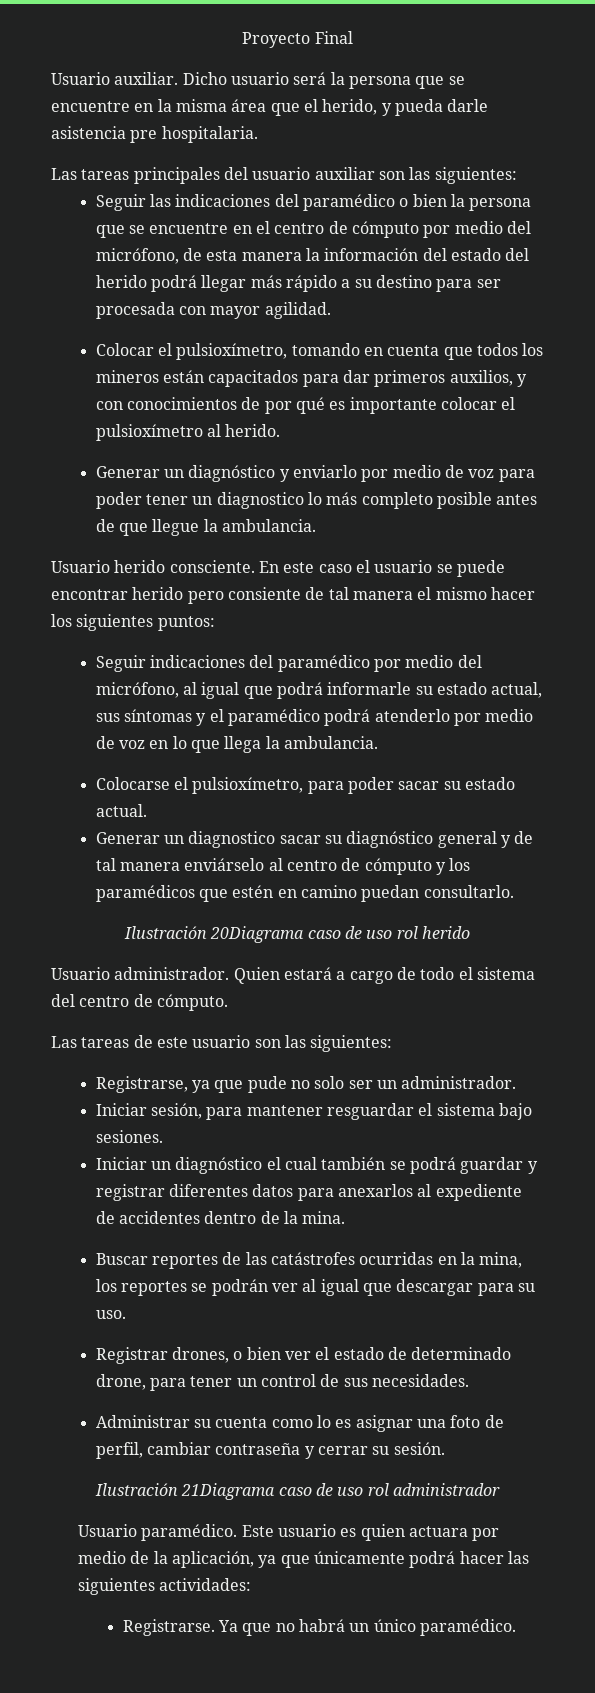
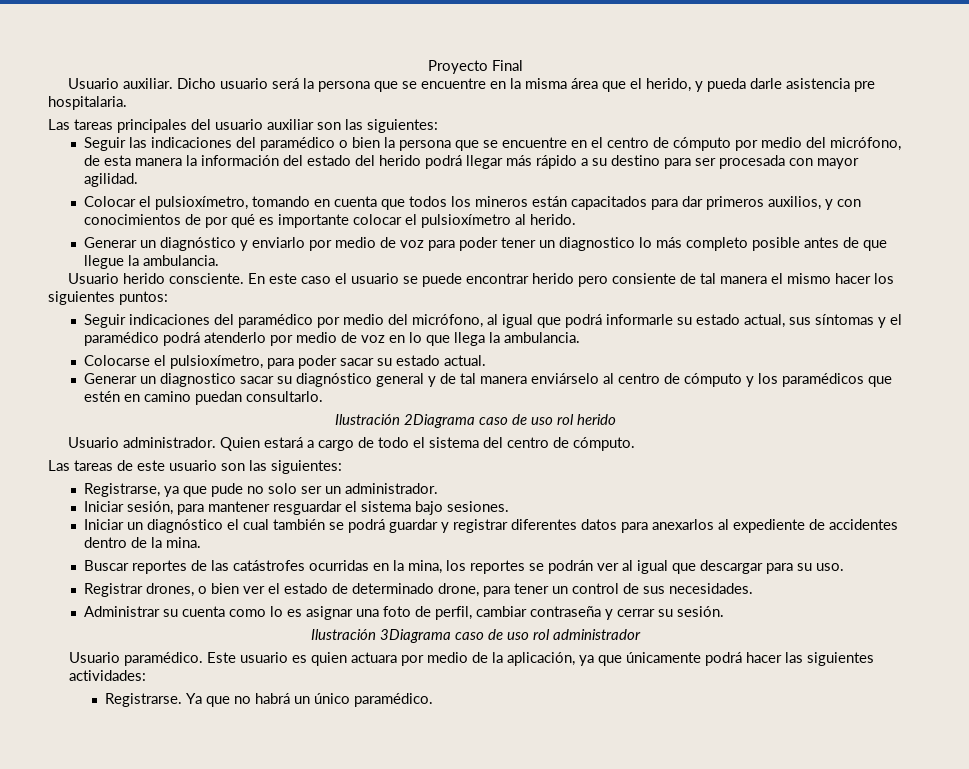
[210,926,305,943] 20Diagrama -> [404,414,475,428] 2Diagrama
[181,1483,276,1500] 21Diagrama -> [380,629,451,643] 3Diagrama

